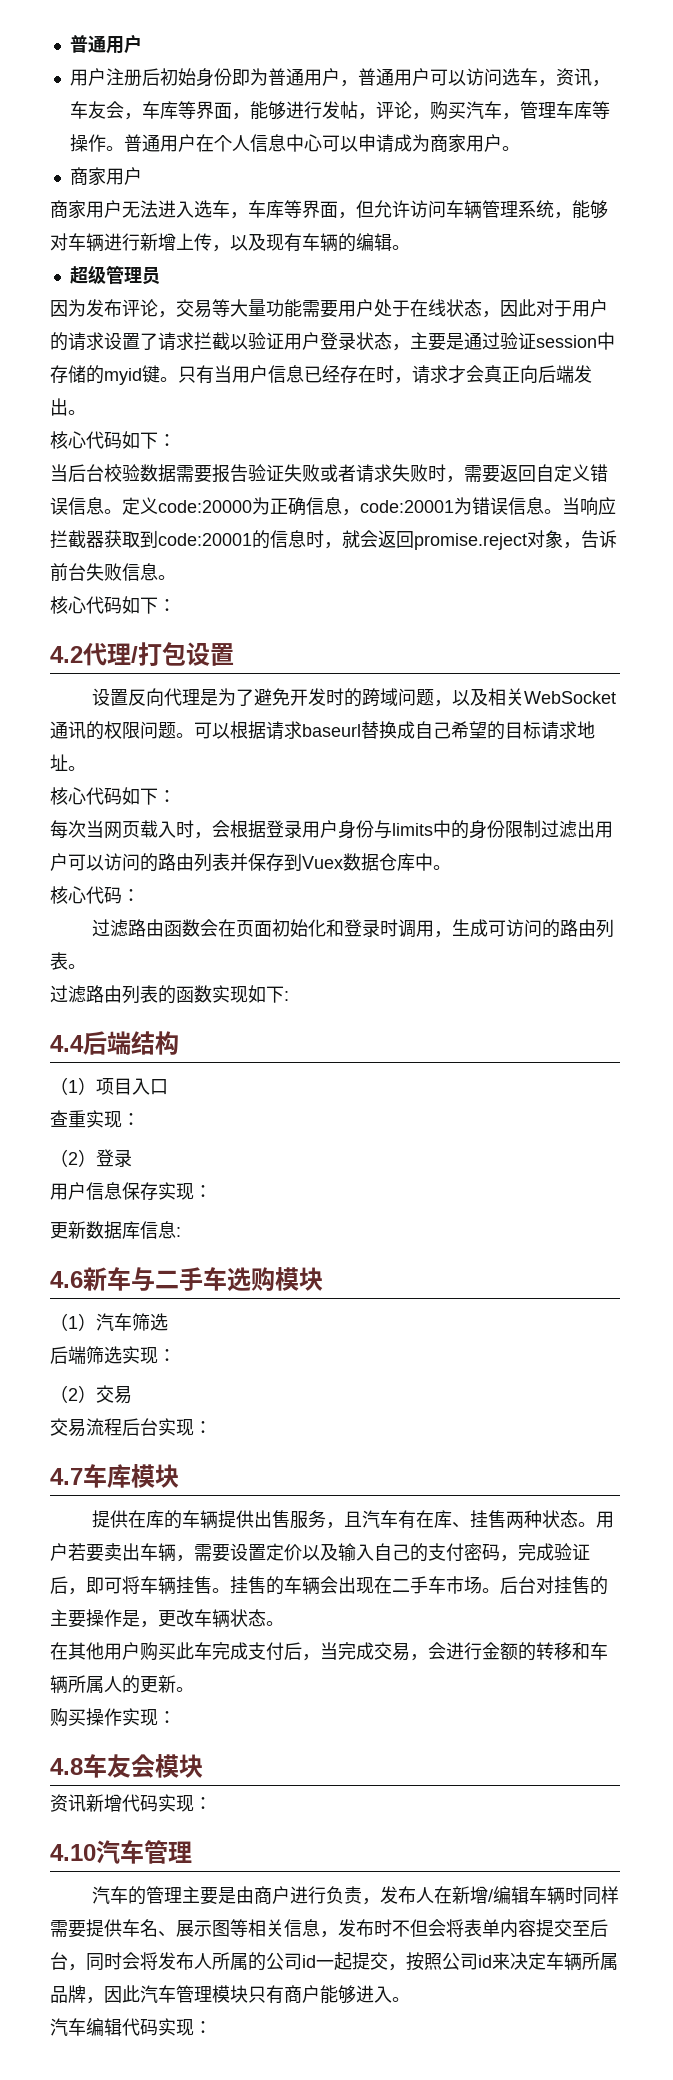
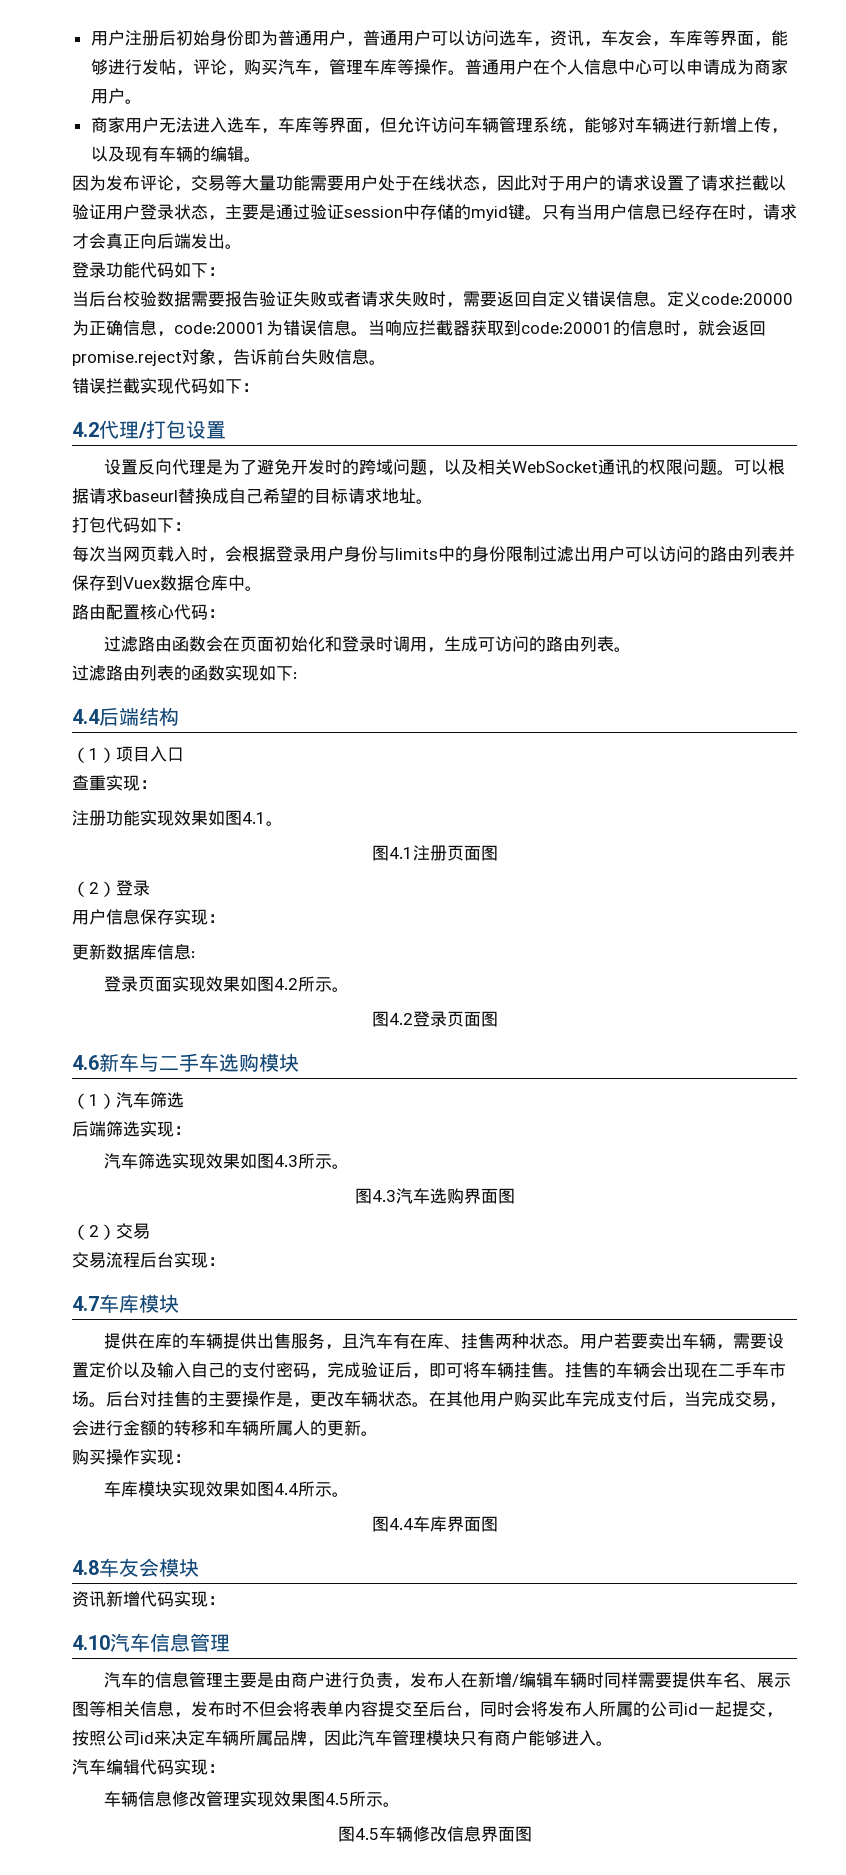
[69,34,142,54] 普通用户 // -> (90, 38) none
[50,200,122,219] // 商家用户 -> (159, 125) none
[69,265,160,285] // 超级管理员 -> (261, 159) none
[50,431,86,449] 核心 -> [72,262,140,278] 登录功能
[50,596,86,614] 核心 -> [72,378,174,394] 错误拦截实现
[50,787,86,805] 核心 -> [72,517,106,533] 打包
(451, 867) none -> [72,604,140,620] 路由配置
(140, 1119) none -> [72,810,283,826] [371,845,498,861] // 注册功能实现效果如图4.1。 // 图4.1注册页面图
(181, 1232) none -> [103,976,349,992] [371,1011,498,1027] // 登录页面实现效果如图4.2所示。 // 图4.2登录页面图
(176, 1355) none -> [103,1153,349,1169] [354,1188,515,1204] // 汽车筛选实现效果如图4.3所示。 // 图4.3汽车选购界面图
(284, 1623) // -> (429, 1404) none
(176, 1717) none -> [103,1481,349,1497] [371,1516,498,1532] // 车库模块实现效果如图4.4所示。 // 图4.4车库界面图
(144, 1852) none -> [150,1633,190,1652] 信息
(146, 1895) none -> [154,1672,189,1688] 信息
(212, 2027) none -> [103,1791,400,1807] [337,1826,532,1842] // 车辆信息修改管理实现效果图4.5所示。 // 图4.5车辆修改信息界面图

